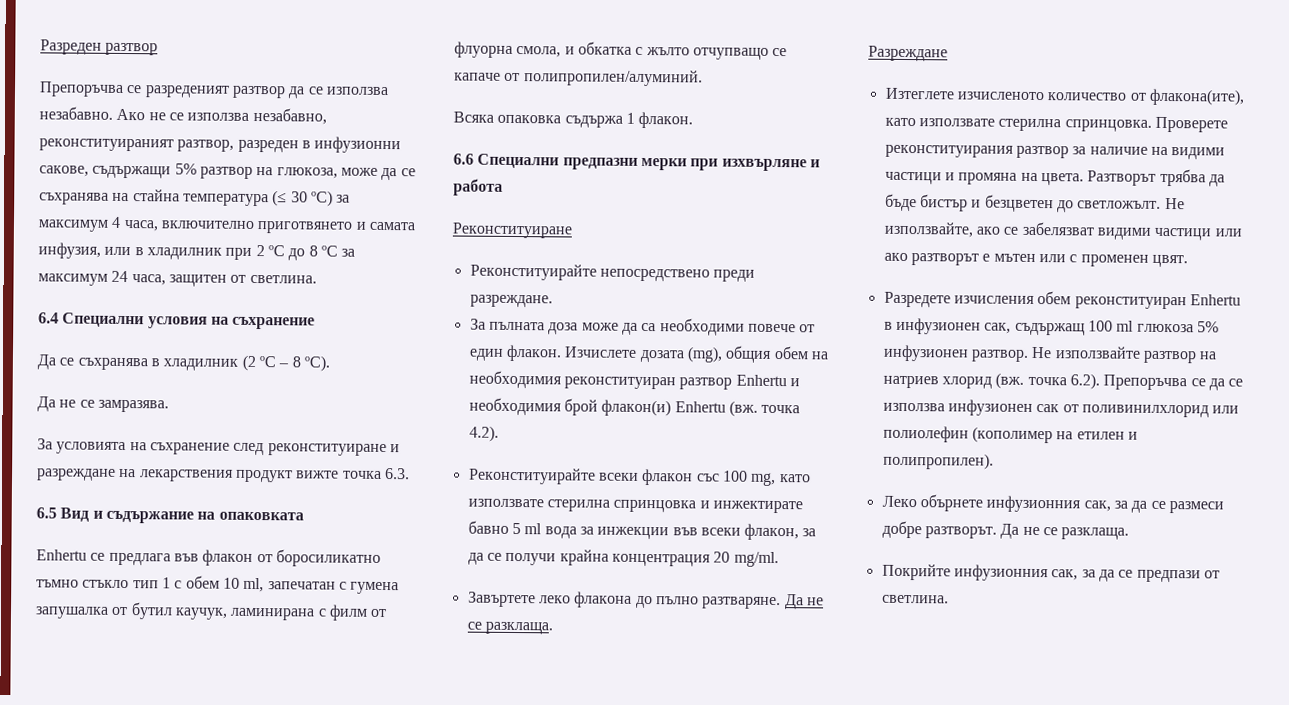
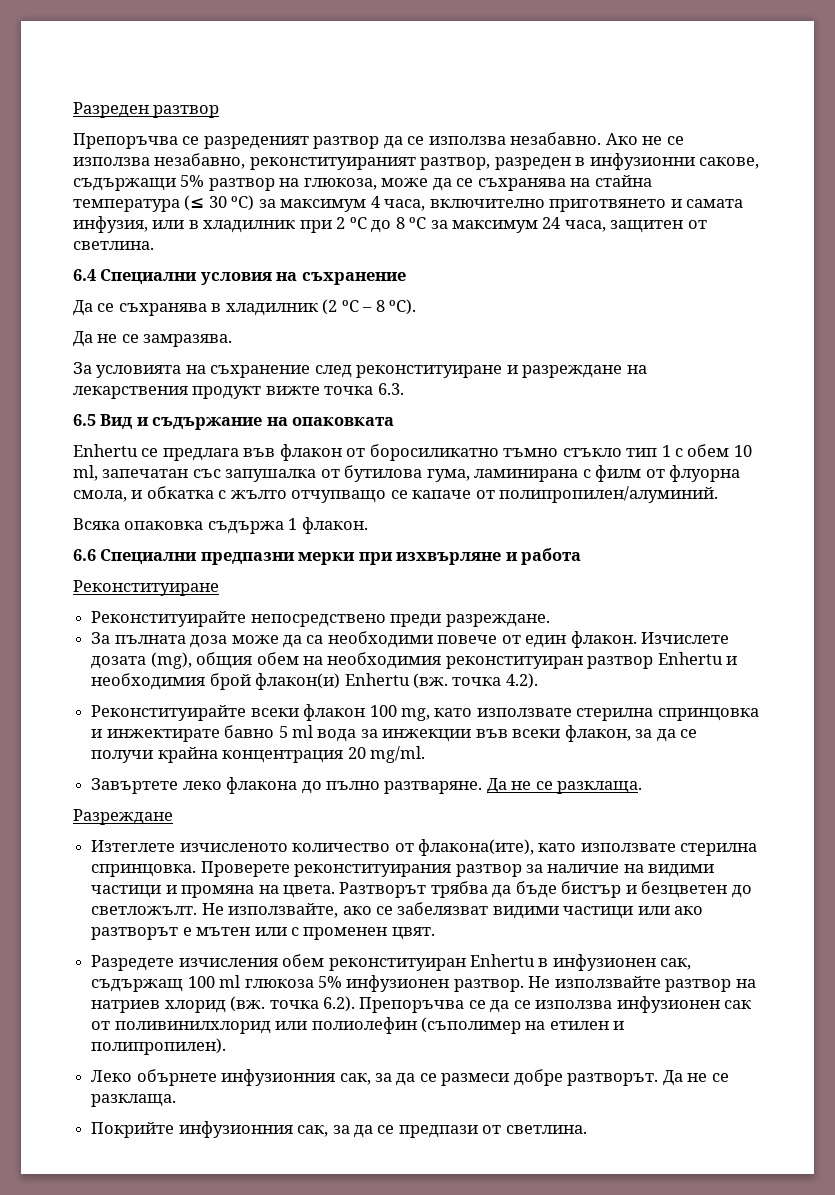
[338,581,400,595] [35,602,228,620] с гумена запушалка от бутил каучук, -> [192,465,470,482] със запушалка от бутилова гума,
[696,473,720,482] със -> (366, 712) none
[971,426,1053,444] (кополимер -> [420,1017,521,1034] (съполимер

